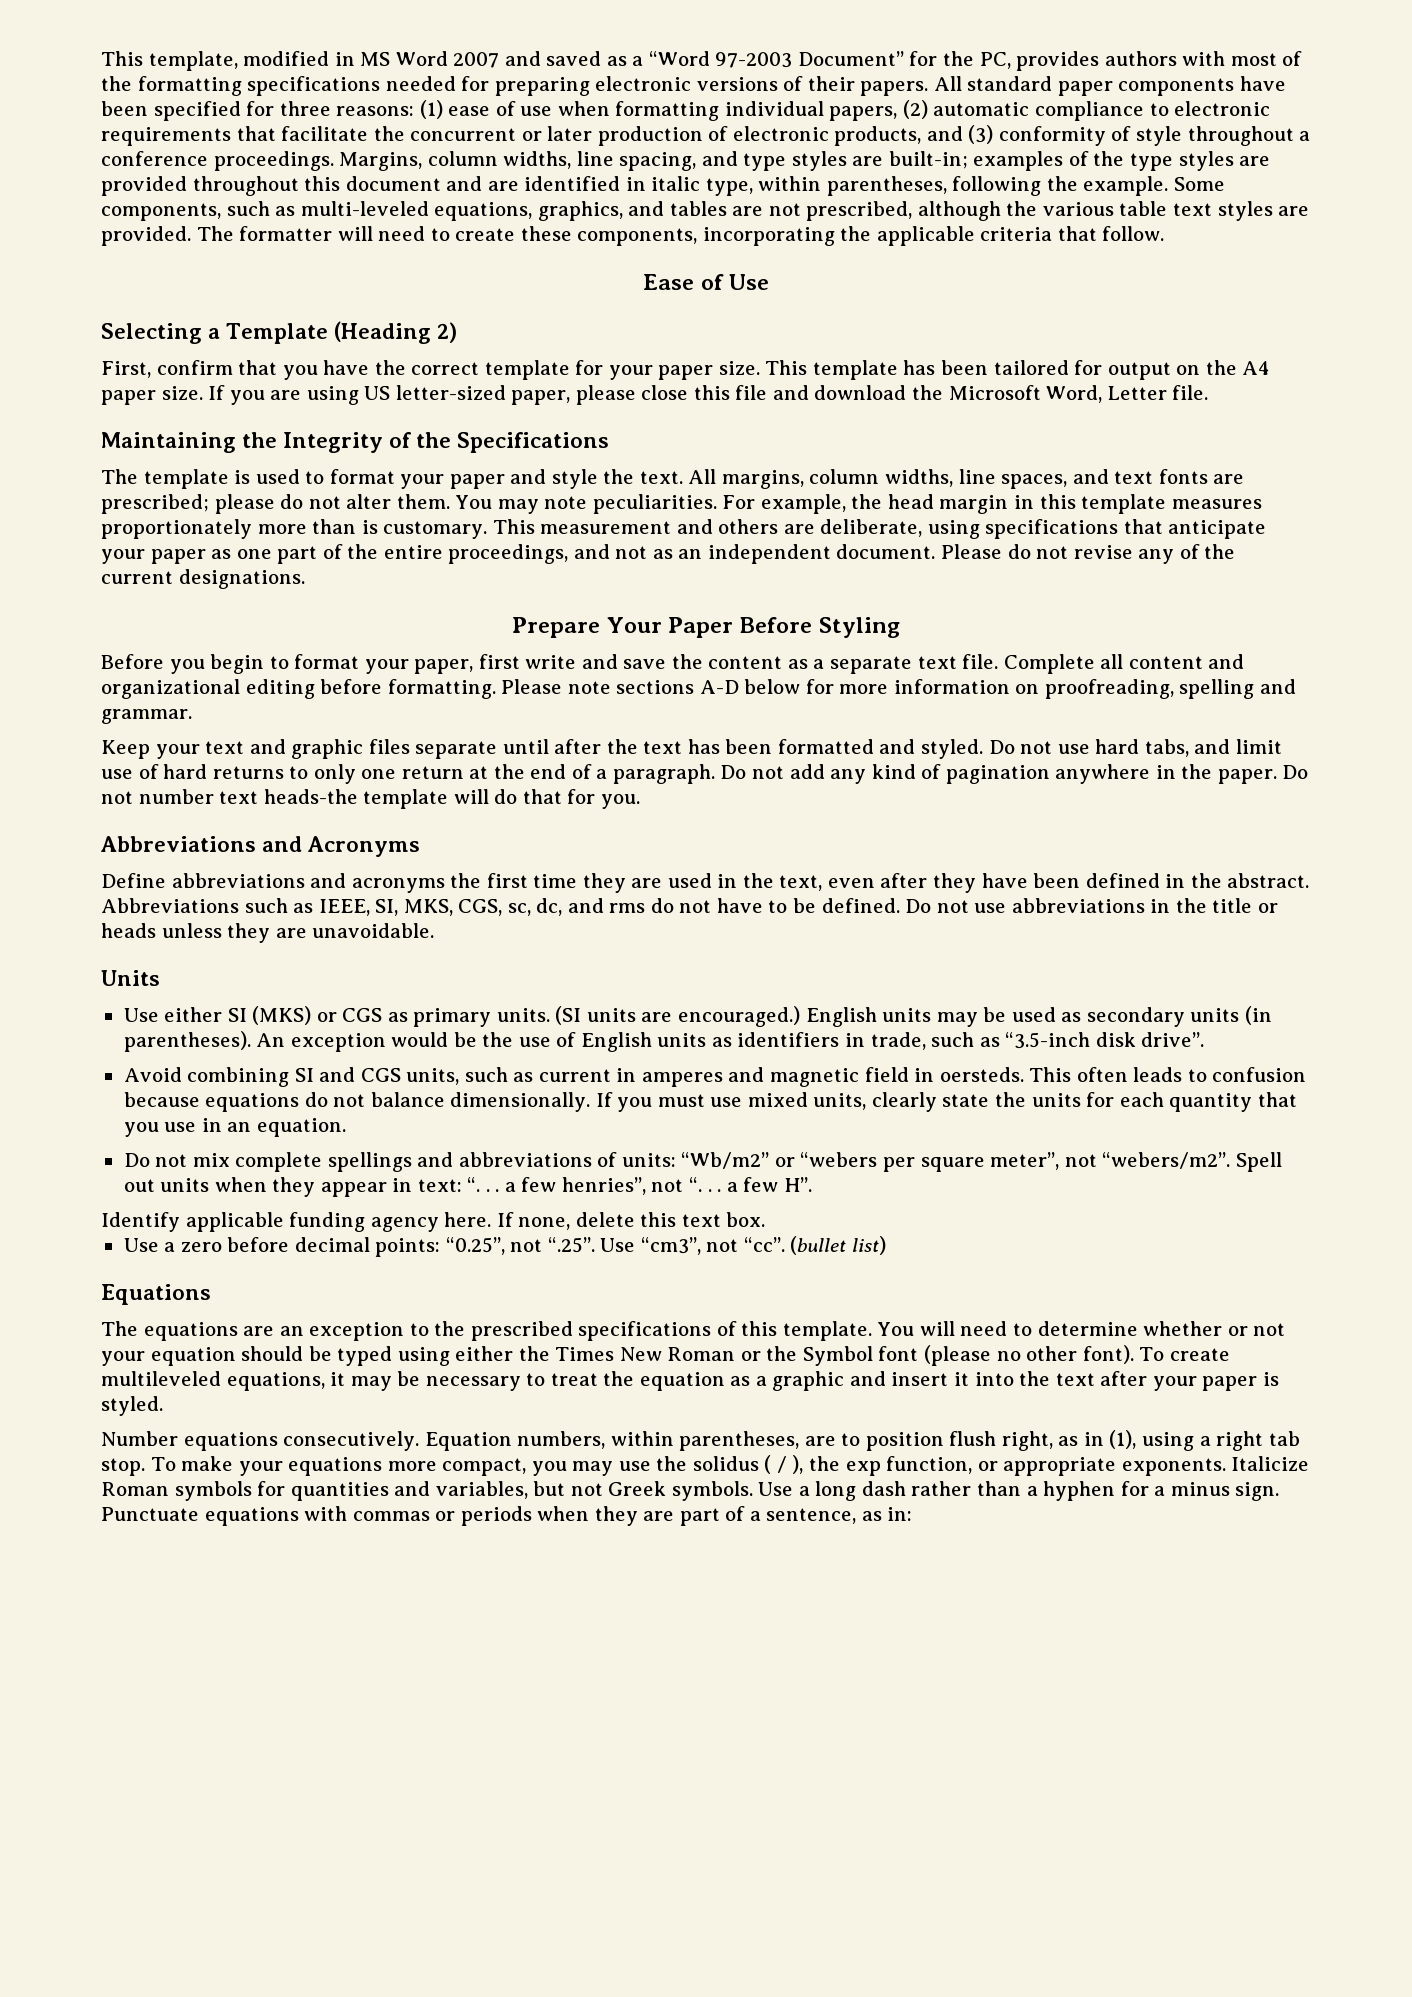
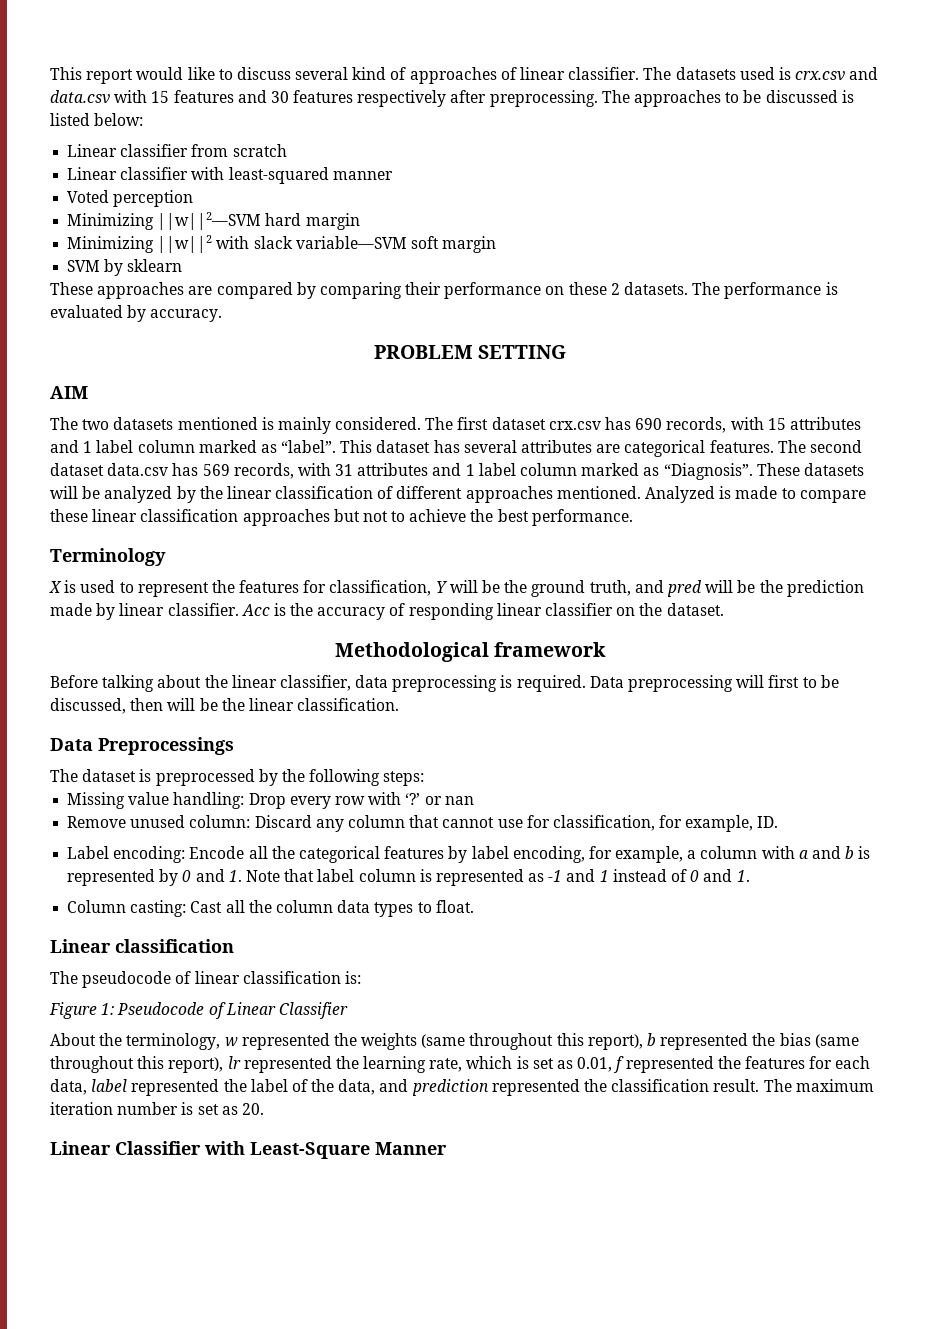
[101,51,1303,71] [101,76,1287,96] [101,100,1271,121] [101,125,1311,146] [101,151,1271,171] [101,176,1226,196] [101,201,1310,221] [101,226,1165,246] [643,274,769,290] [101,321,458,344] [101,360,1271,380] [101,385,1209,405] [101,432,610,453] [101,469,1245,489] [101,494,1262,514] [101,519,1267,539] [101,544,1236,564] [101,569,305,589] [512,617,900,638] [101,654,1245,674] [101,679,1297,699] [101,709,192,724] [101,739,1282,759] [101,764,1309,784] [101,789,640,809] [100,836,421,857] [101,873,1310,893] [101,898,1278,916] [101,923,435,943] [101,970,160,986] [123,1006,1272,1027] [123,1031,1205,1052] [123,1067,1307,1087] [123,1092,1297,1112] [123,1118,346,1137] [123,1152,1282,1172] [123,1177,812,1197] [101,1212,766,1232] [123,1236,886,1257] [101,1284,211,1305] [101,1321,1286,1341] [101,1345,1230,1366] [101,1371,1279,1391] [101,1396,163,1416] [101,1430,1300,1451] [101,1455,1310,1476] [101,1481,1280,1501] [101,1506,913,1526] This template, modified in MS Word 2007 and saved as a “Word 97-2003 Document” for the PC, provides authors with most of the formatting specifications needed for preparing electronic versions of their papers. All standard paper components have been specified for three reasons: (1) ease of use when formatting individual papers, (2) automatic compliance to electronic requirements that facilitate the concurrent or later production of electronic products, and (3) conformity of style throughout a conference proceedings. Margins, column widths, line spacing, and type styles are built-in; examples of the type styles are provided throughout this document and are identified in italic type, within parentheses, following the example. Some components, such as multi-leveled equations, graphics, and tables are not prescribed, although the various table text styles are provided. The formatter will need to create these components, incorporating the applicable criteria that follow. // Ease of Use // Selecting a Template (Heading 2) // First, confirm that you have the correct template for your paper size. This template has been tailored for output on the A4 paper size. If you are using US letter-sized paper, please close this file and download the Microsoft Word, Letter file. // Maintaining the Integrity of the Specifications // The template is used to format your paper and style the text. All margins, column widths, line spaces, and text fonts are prescribed; please do not alter them. You may note peculiarities. For example, the head margin in this template measures proportionately more than is customary. This measurement and others are deliberate, using specifications that anticipate your paper as one part of the entire proceedings, and not as an independent document. Please do not revise any of the current designations. // Prepare Your Paper Before Styling // Before you begin to format your paper, first write and save the content as a separate text file. Complete all content and organizational editing before formatting. Please note sections A-D below for more information on proofreading, spelling and grammar. // Keep your text and graphic files separate until after the text has been formatted and styled. Do not use hard tabs, and limit use of hard returns to only one return at the end of a paragraph. Do not add any kind of pagination anywhere in the paper. Do not number text heads-the template will do that for you. // Abbreviations and Acronyms // Define abbreviations and acronyms the first time they are used in the text, even after they have been defined in the abstract. Abbreviations such as IEEE, SI, MKS, CGS, sc, dc, and rms do not have to be defined. Do not use abbreviations in the title or heads unless they are unavoidable. // Units // Use either SI (MKS) or CGS as primary units. (SI units are encouraged.) English units may be used as secondary units (in parentheses). An exception would be the use of English units as identifiers in trade, such as “3.5-inch disk drive”. // Avoid combining SI and CGS units, such as current in amperes and magnetic field in oersteds. This often leads to confusion because equations do not balance dimensionally. If you must use mixed units, clearly state the units for each quantity that you use in an equation. // Do not mix complete spellings and abbreviations of units: “Wb/m2” or “webers per square meter”, not “webers/m2”. Spell out units when they appear in text: “. . . a few henries”, not “. . . a few H”. // Identify applicable funding agency here. If none, delete this text box. // Use a zero before decimal points: “0.25”, not “.25”. Use “cm3”, not “cc”. (bullet list) // Equations // The equations are an exception to the prescribed specifications of this template. You will need to determine whether or not your equation should be typed using either the Times New Roman or the Symbol font (please no other font). To create multileveled equations, it may be necessary to treat the equation as a graphic and insert it into the text after your paper is styled. // Number equations consecutively. Equation numbers, within parentheses, are to position flush right, as in (1), using a right tab stop. To make your equations more compact, you may use the solidus ( / ), the exp function, or appropriate exponents. Italicize Roman symbols for quantities and variables, but not Greek symbols. Use a long dash rather than a hyphen for a minus sign. Punctuate equations with commas or periods when they are part of a sentence, as in: -> [50,67,879,84] [50,90,854,107] [50,113,144,126] [67,144,287,157] [67,167,393,184] [67,190,194,207] [67,212,360,230] [67,235,497,253] [67,259,183,276] [50,282,838,299] [50,305,223,322] [373,345,567,359] [50,386,88,399] [50,417,861,434] [50,440,862,457] [50,463,864,480] [50,486,866,503] [50,509,633,526] [50,548,166,566] [49,580,864,597] [50,603,724,620] [334,642,607,662] [50,675,839,692] [50,698,400,714] [50,737,234,755] [50,769,425,786] [67,792,474,809] [67,815,779,832] [67,846,871,863] [67,869,750,886] [67,900,474,917] [50,939,234,953] [50,971,361,988] [49,1002,348,1019] [50,1033,859,1050] [50,1056,871,1073] [50,1079,874,1096] [50,1102,264,1115] [50,1141,447,1159] This report would like to discuss several kind of approaches of linear classifier. The datasets used is crx.csv and data.csv with 15 features and 30 features respectively after preprocessing. The approaches to be discussed is listed below: // Linear classifier from scratch // Linear classifier with least-squared manner // Voted perception // Minimizing ||w||2—SVM hard margin // Minimizing ||w||2 with slack variable—SVM soft margin // SVM by sklearn // These approaches are compared by comparing their performance on these 2 datasets. The performance is evaluated by accuracy. // PROBLEM SETTING // AIM // The two datasets mentioned is mainly considered. The first dataset crx.csv has 690 records, with 15 attributes and 1 label column marked as “label”. This dataset has several attributes are categorical features. The second dataset data.csv has 569 records, with 31 attributes and 1 label column marked as “Diagnosis”. These datasets will be analyzed by the linear classification of different approaches mentioned. Analyzed is made to compare these linear classification approaches but not to achieve the best performance. // Terminology // X is used to represent the features for classification, Y will be the ground truth, and pred will be the prediction made by linear classifier. Acc is the accuracy of responding linear classifier on the dataset. // Methodological framework // Before talking about the linear classifier, data preprocessing is required. Data preprocessing will first to be discussed, then will be the linear classification. // Data Preprocessings // The dataset is preprocessed by the following steps: // Missing value handling: Drop every row with ‘?’ or nan // Remove unused column: Discard any column that cannot use for classification, for example, ID. // Label encoding: Encode all the categorical features by label encoding, for example, a column with a and b is represented by 0 and 1. Note that label column is represented as -1 and 1 instead of 0 and 1. // Column casting: Cast all the column data types to float. // Linear classification // The pseudocode of linear classification is: // Figure 1: Pseudocode of Linear Classifier // About the terminology, w represented the weights (same throughout this report), b represented the bias (same throughout this report), lr represented the learning rate, which is set as 0.01, f represented the features for each data, label represented the label of the data, and prediction represented the classification result. The maximum iteration number is set as 20. // Linear Classifier with Least-Square Manner

